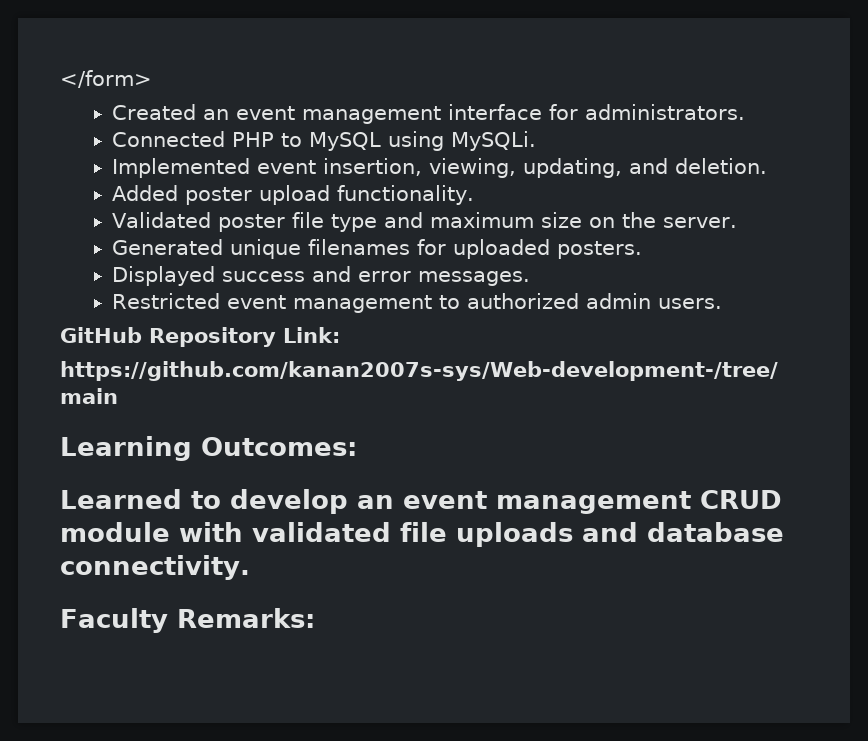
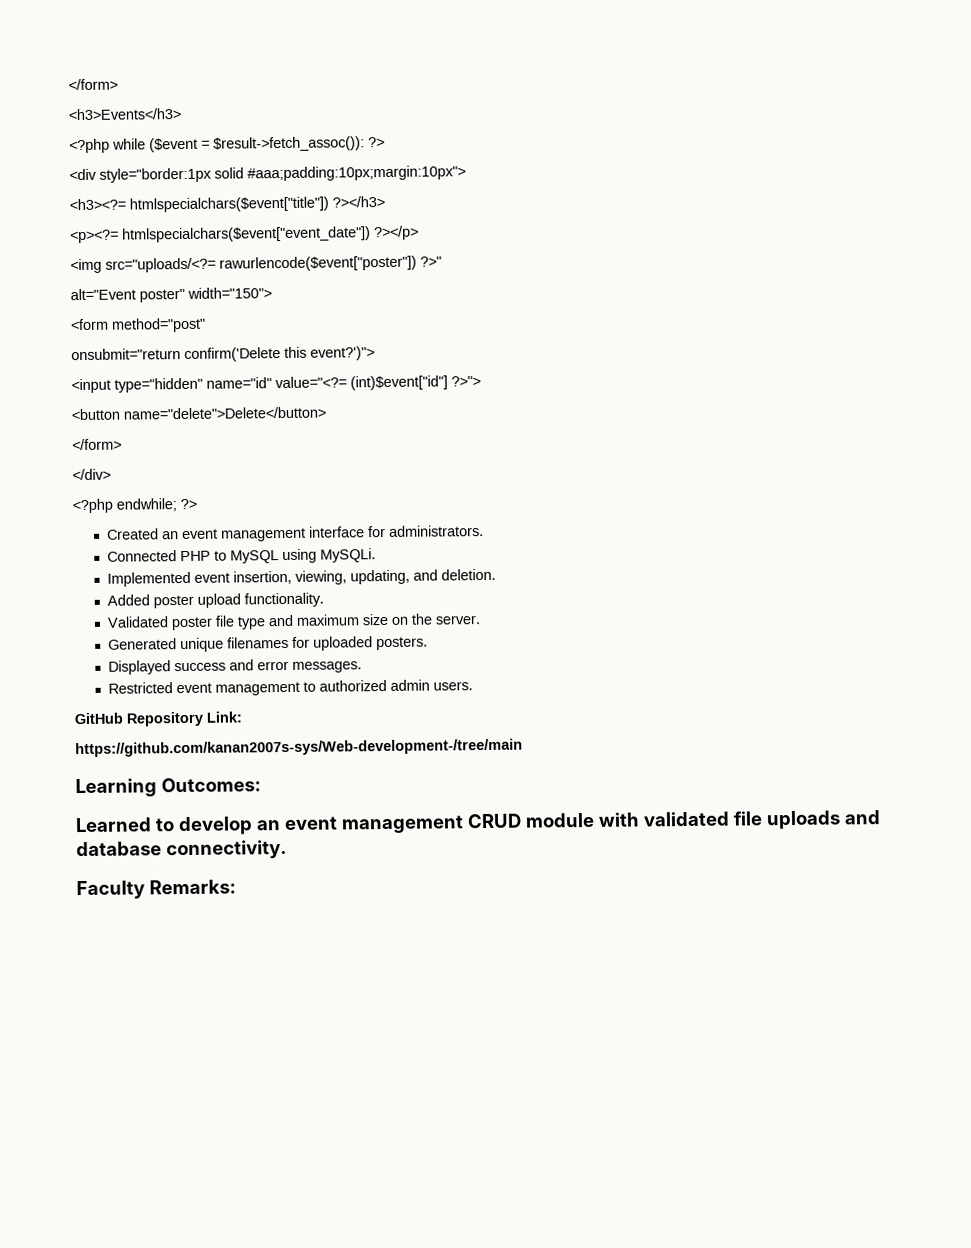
[60,70,152,88] </form> -> [68,78,118,91] [68,108,181,121] [69,136,385,154] [69,165,466,183] [69,195,385,213] [70,225,419,244] [70,255,442,274] [70,287,272,303] [70,317,206,333] [71,346,375,362] [71,375,481,394] [71,406,326,421] [72,438,122,451] [72,468,111,481] [72,498,197,514] </form> // <h3>Events</h3> // <?php while ($event = $result->fetch_assoc()): ?> // <div style="border:1px solid #aaa;padding:10px;margin:10px"> // <h3><?= htmlspecialchars($event["title"]) ?></h3> // <p><?= htmlspecialchars($event["event_date"]) ?></p> // <img src="uploads/<?= rawurlencode($event["poster"]) ?>" // alt="Event poster" width="150"> // <form method="post" // onsubmit="return confirm('Delete this event?')"> // <input type="hidden" name="id" value="<?= (int)$event["id"] ?>"> // <button name="delete">Delete</button> // </form> // </div> // <?php endwhile; ?>

